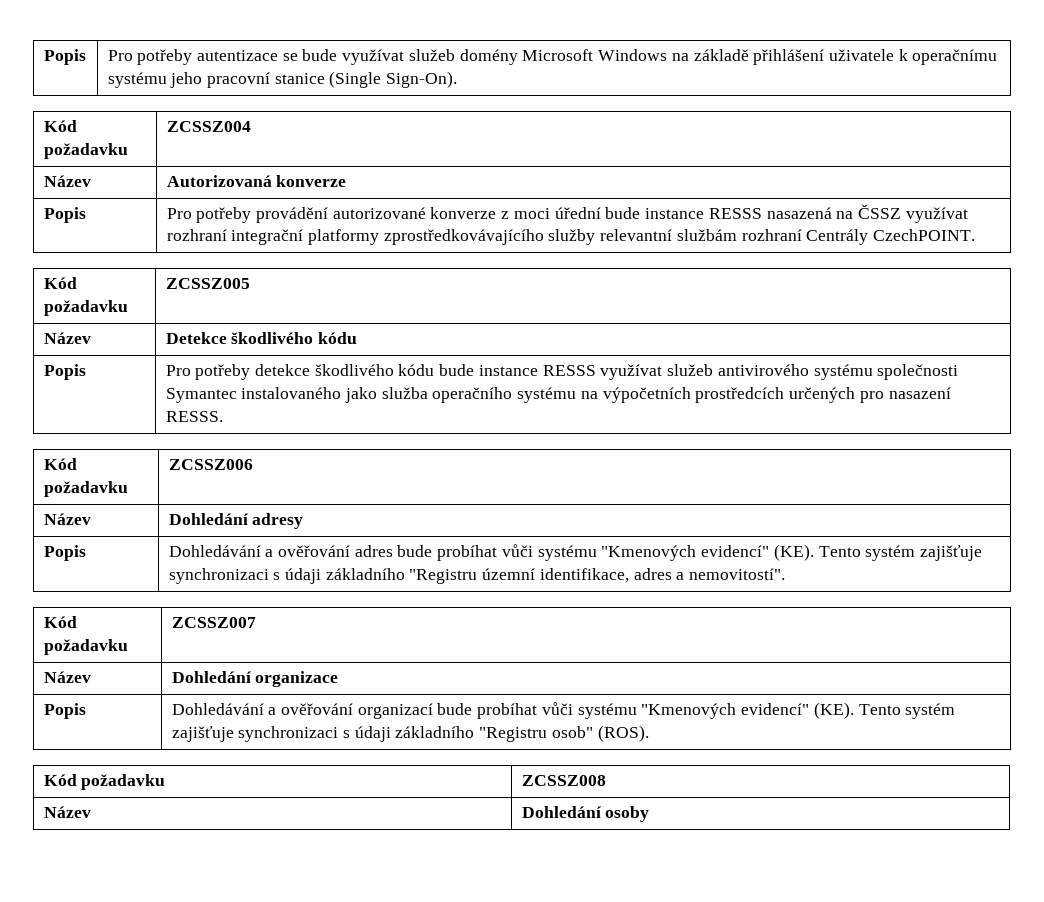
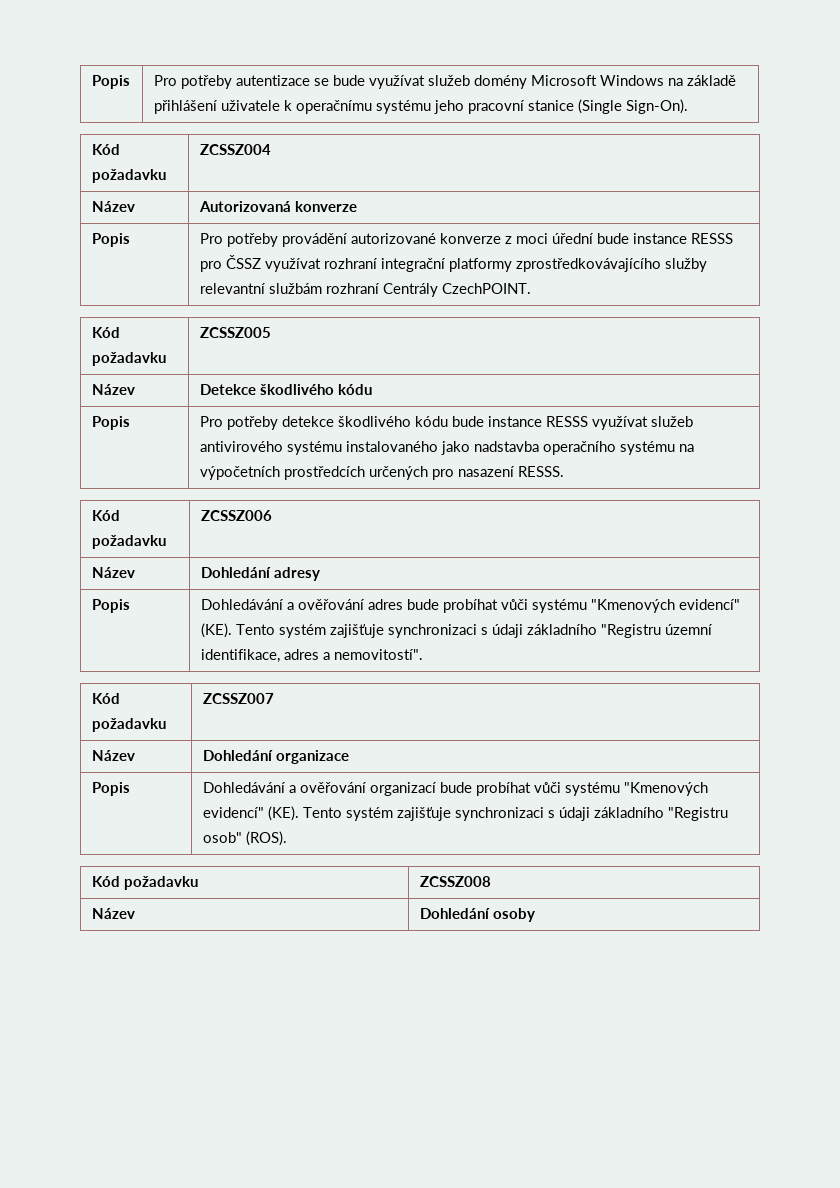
[766,207,854,219] nasazená na -> [199,261,222,272] pro
[877,364,959,380] [165,388,237,403] společnosti Symantec -> (342, 448) none
[381,387,428,399] služba -> [473,441,539,452] nadstavba

